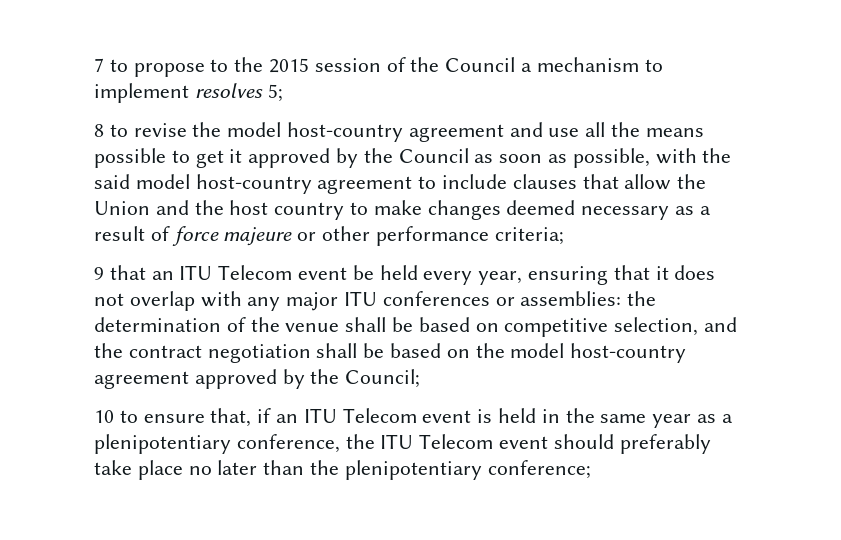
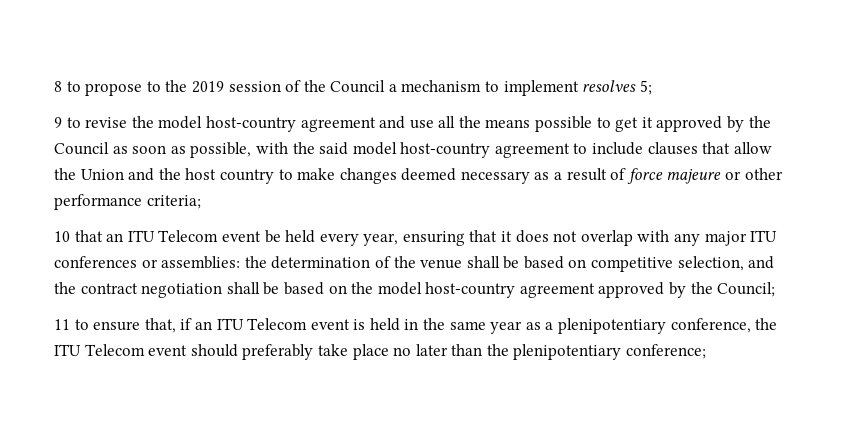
[94,58,104,72] 7 -> [54,81,62,92] 8
[269,58,310,73] 2015 -> [191,81,224,93] 2019
[94,124,104,137] 8 -> [54,117,62,128] 9
[94,267,104,280] 9 -> [54,231,70,242] 10
[94,410,114,423] 10 -> [54,319,70,330] 11

